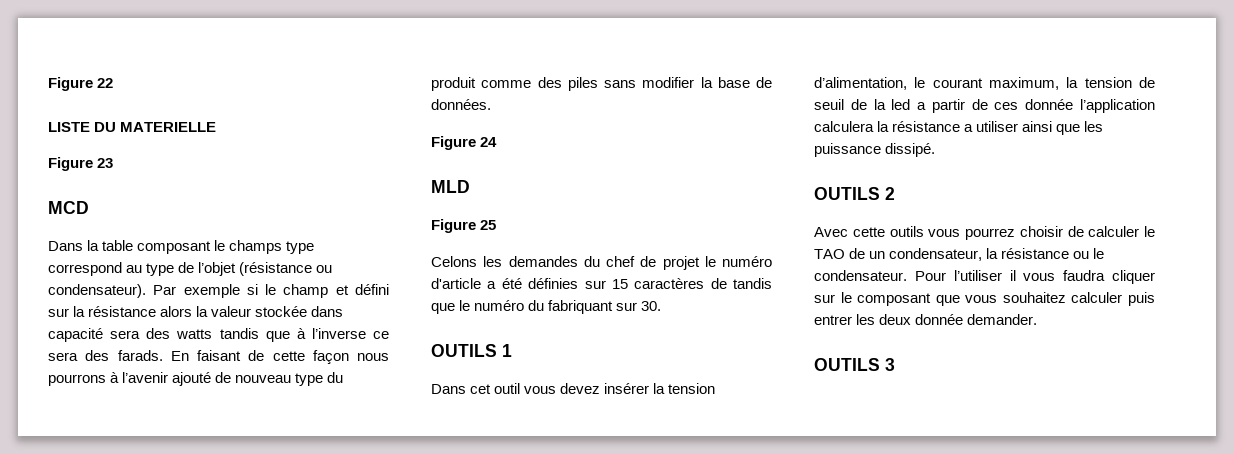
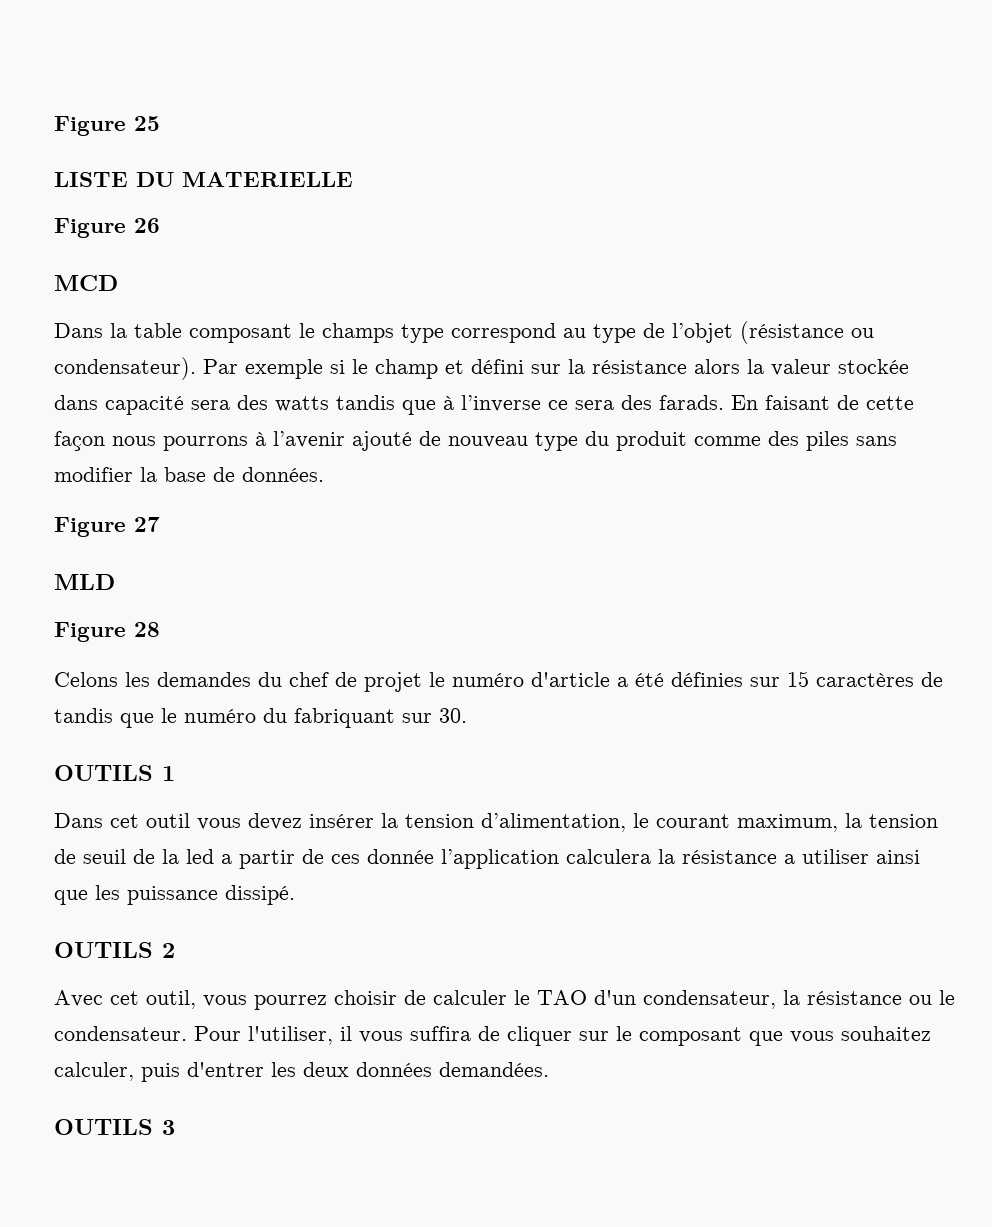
[48,77,114,91] Figure 22 -> [54,116,160,136] Figure 25
[97,158,114,168] 23 -> [134,218,160,233] 26
[480,137,498,147] 24 -> [134,517,160,532] 27
[480,220,497,230] 25 -> [134,622,160,637] 28
[852,226,924,237] cette outils -> [110,990,196,1009] cet outil,
[849,248,886,259] de un -> [594,990,636,1005] d'un
[953,270,1002,281] l’utiliser -> [248,1026,333,1045] l'utiliser,
[1063,270,1106,281] faudra -> [410,1026,500,1041] suffira de
[1071,292,1155,306] [814,314,1038,325] calculer puis entrer les deux donnée demander. -> [54,1062,549,1082] calculer, puis d'entrer les deux données demandées.

